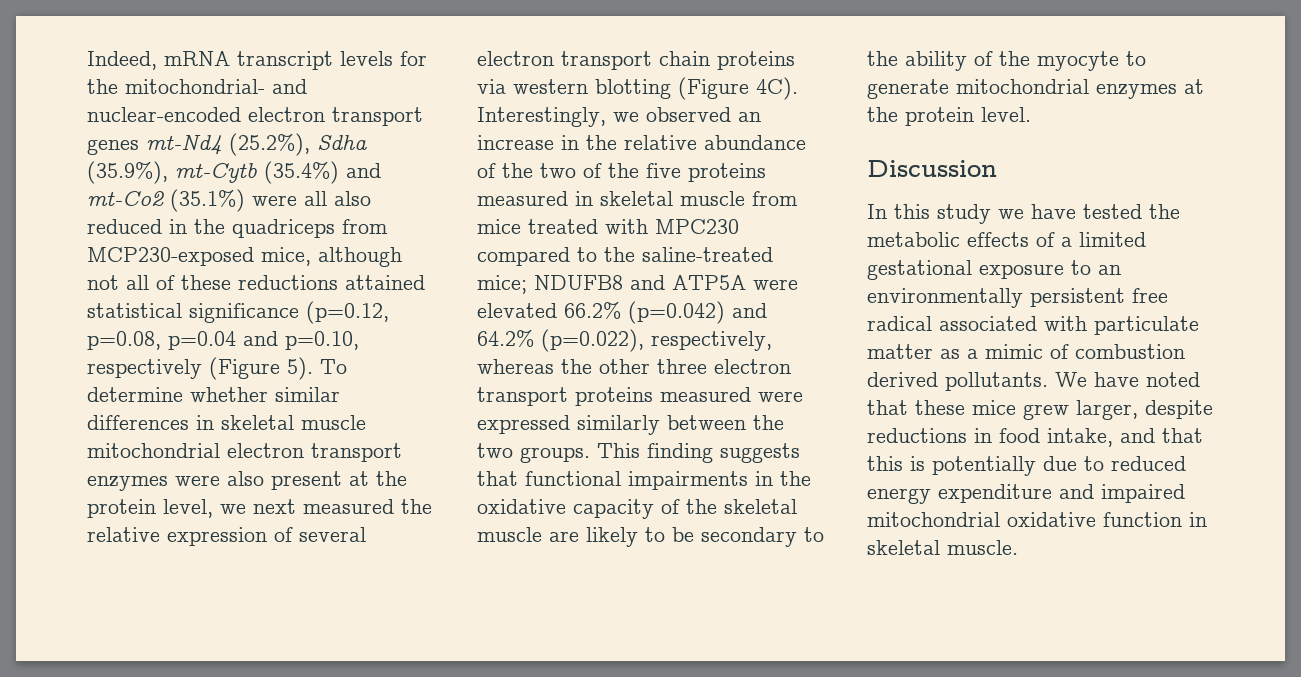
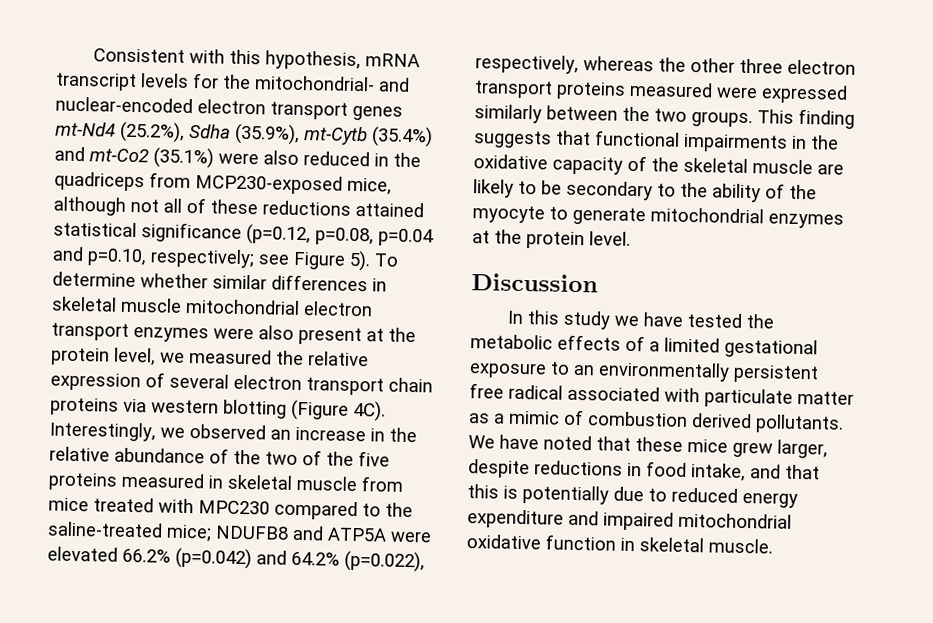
[87,51,157,70] Indeed, -> [92,48,361,71] Consistent with this hypothesis,
[304,191,327,206] all -> (259, 158) none
[87,357,280,380] respectively (Figure -> [150,248,346,270] respectively; see Figure
[253,499,296,514] next -> (185, 357) none

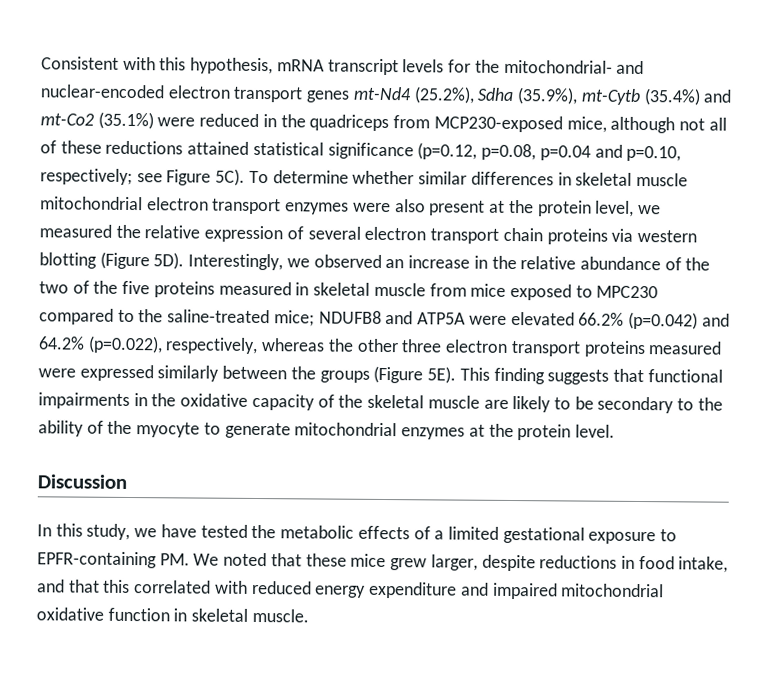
[263,150,299,165] also -> (196, 122) none
[349,250,371,272] 5). -> [215,168,246,186] 5C).
[353,400,386,422] 4C). -> [153,252,185,270] 5D).
[93,497,194,514] treated with -> [509,283,593,301] exposed to
[654,108,753,128] two groups. -> [319,365,457,384] groups (Figure 5E).
[562,310,611,330] study -> [86,523,131,541] study,
[573,361,819,384] [469,383,854,408] [468,409,844,434] [468,434,539,450] an environmentally persistent free radical associated with particulate matter as a mimic of combustion derived pollutants. We have -> [37,551,220,569] EPFR-containing PM. We
[503,485,667,505] is potentially due to -> [134,580,248,594] correlated with

